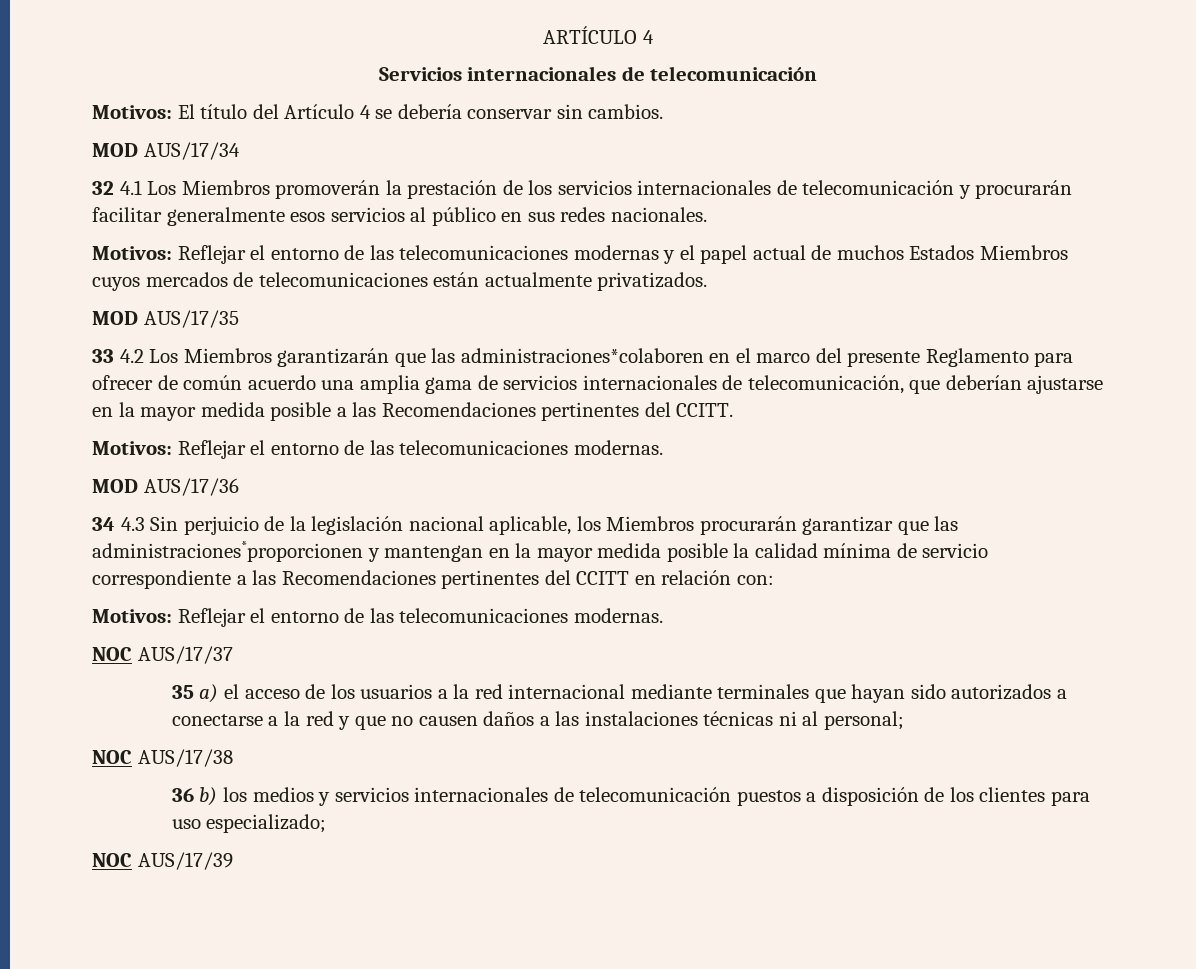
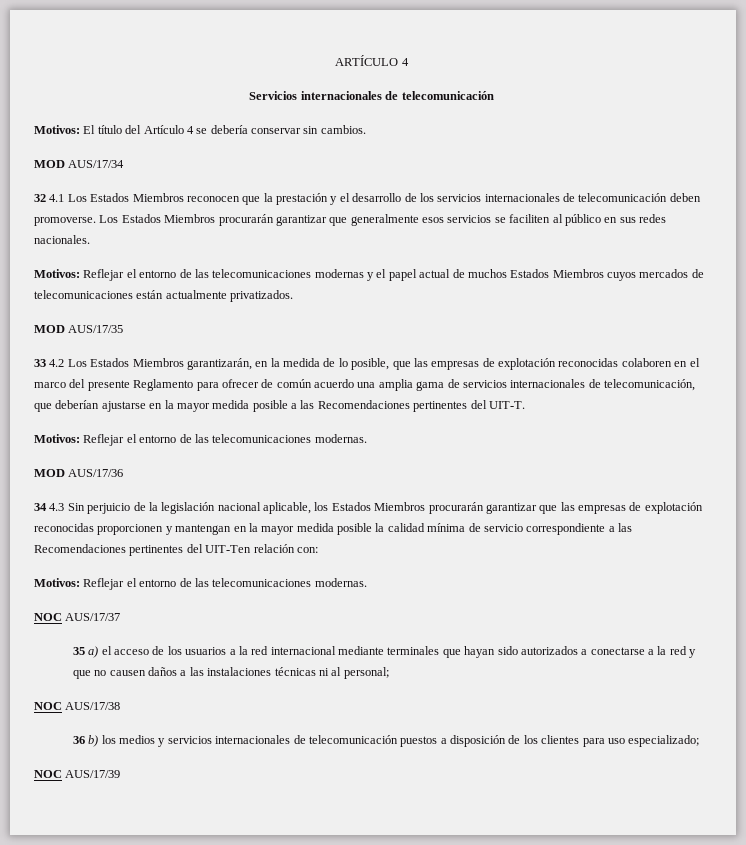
[181,180,498,199] Miembros promoverán la prestación -> [90,193,402,205] Estados Miembros reconocen que la prestación y el desarrollo
[958,180,1073,199] [92,207,162,222] y procurarán facilitar -> [669,193,701,202] [34,214,348,226] deben promoverse. Los Estados Miembros procurarán garantizar que
(405, 214) none -> [494,214,551,223] se faciliten
[183,348,704,367] Miembros garantizarán que las administraciones*colaboren -> [90,358,672,370] Estados Miembros garantizarán, en la medida de lo posible, que las empresas de explotación reconocidas colaboren
[676,403,734,417] CCITT. -> [488,401,525,409] UIT-T.
(601, 523) none -> [331,502,371,511] Estados
[92,541,363,562] administraciones*proporcionen -> [578,502,703,514] [34,523,164,535] empresas de explotación reconocidas proporcionen
[576,571,656,585] CCITT en -> [205,545,252,553] UIT-Ten

